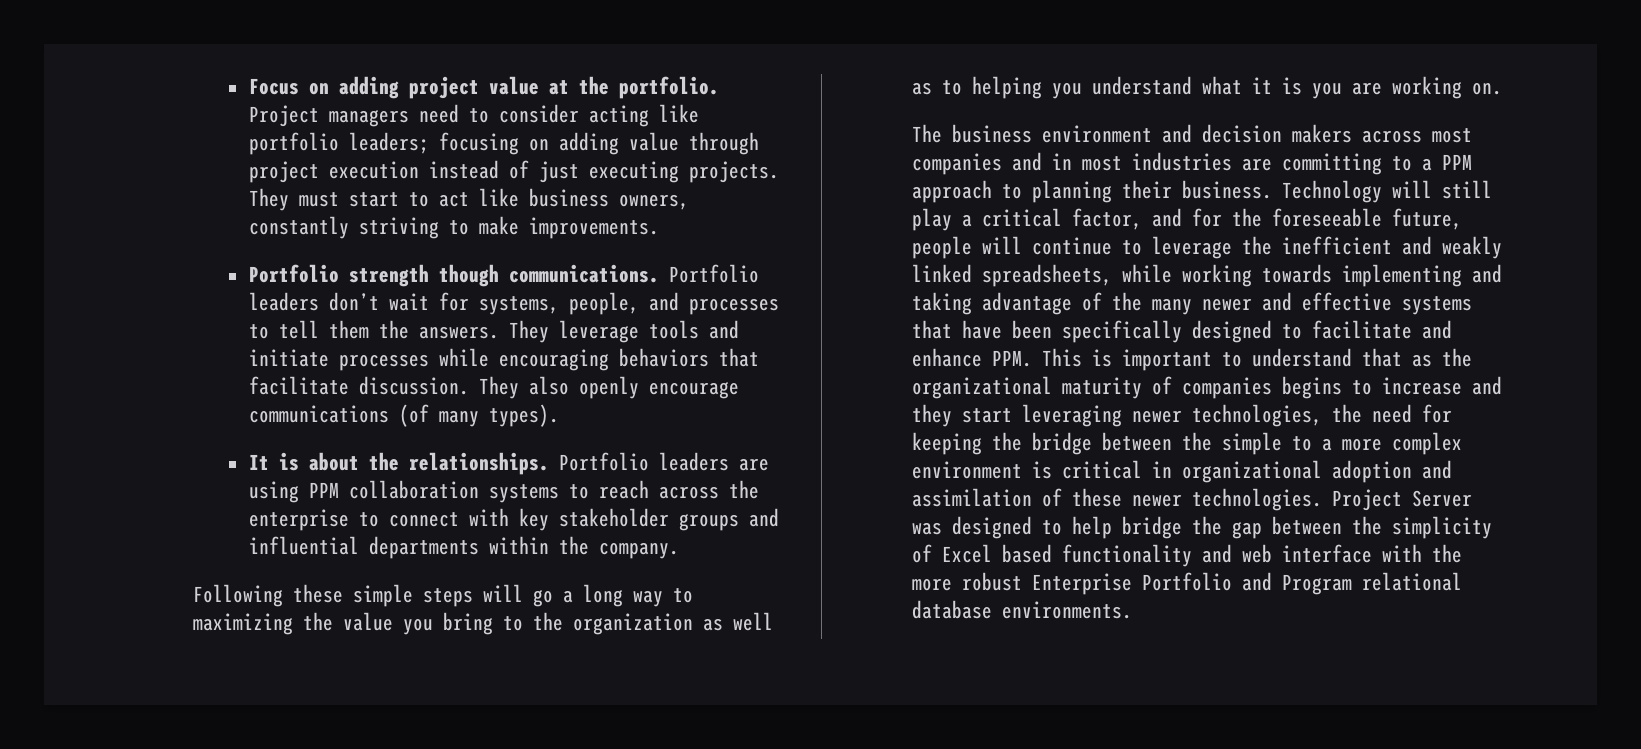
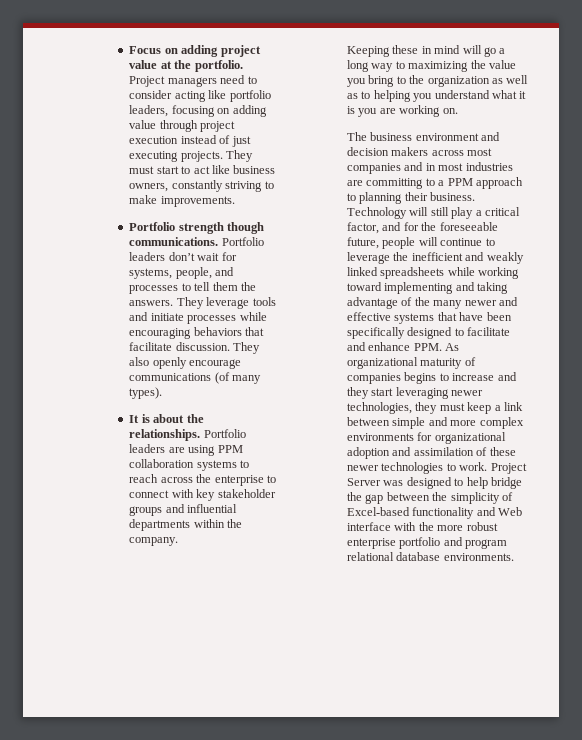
[348,132,429,154] leaders; -> [129,105,169,117] leaders,
[193,584,474,607] Following these simple steps -> [347,45,461,57] Keeping these in mind
[982,264,1113,287] spreadsheets, -> [380,267,445,279] spreadsheets
[1262,264,1333,283] towards -> [347,282,383,291] toward
[1042,348,1473,371] This is important to understand that as the -> [445,343,460,351] As
[1332,404,1453,423] [912,432,1463,455] [912,460,1173,479] the need for keeping the bridge between the simple to a more complex environment is critical in -> [415,402,523,414] [347,417,524,429] [347,432,433,441] they must keep a link between simple and more complex environments for
[1192,488,1323,511] technologies. -> [381,462,488,474] technologies to work.
[942,544,1053,563] Excel based -> [347,507,411,516] Excel-based
[1242,544,1273,563] web -> [498,507,523,516] Web
[1032,572,1353,595] Enterprise Portfolio and Program -> [347,537,508,549] enterprise portfolio and program

